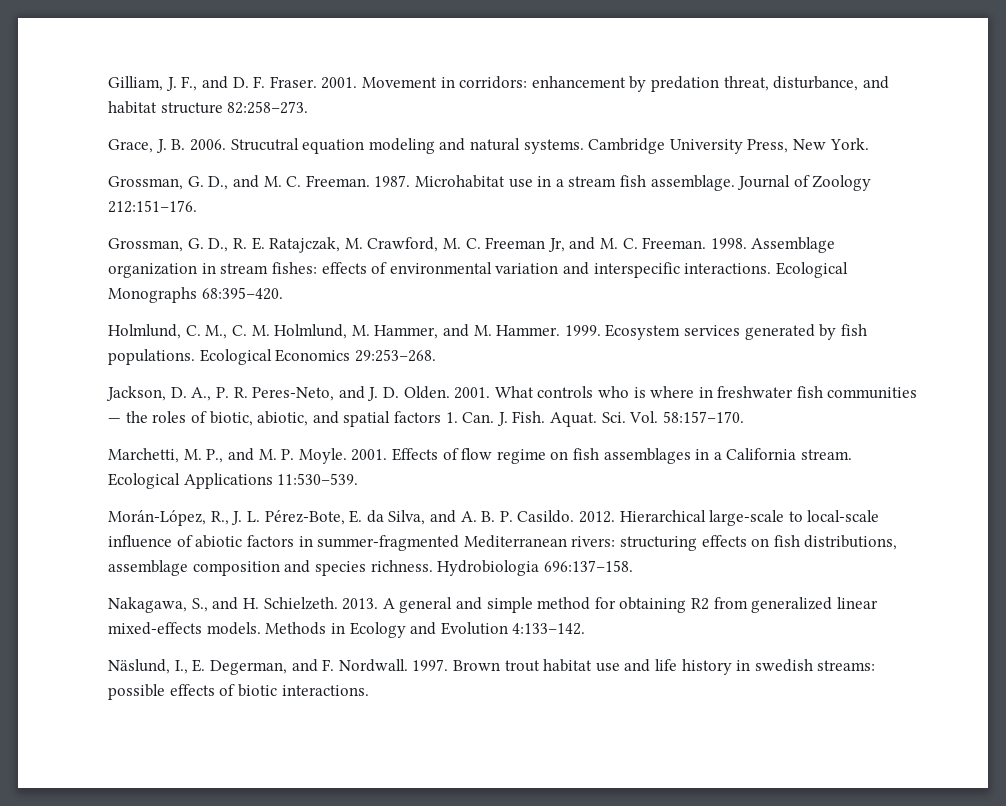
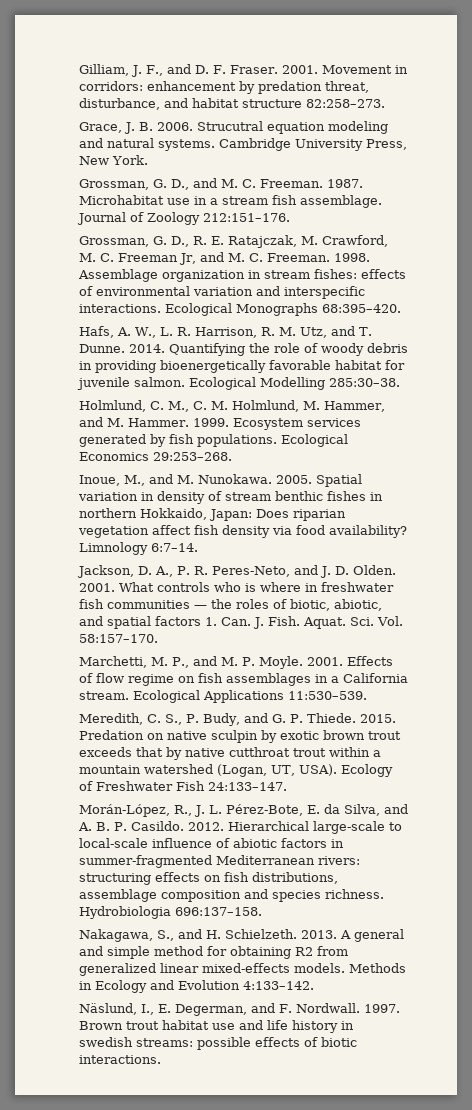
(283, 293) none -> [78,326,372,338] [78,343,408,356] [78,360,405,373] [76,377,400,390] // Hafs, A. W., L. R. Harrison, R. M. Utz, and T. Dunne. 2014. Quantifying the role of woody debris in providing bioenergetically favorable habitat for juvenile salmon. Ecological Modelling 285:30–38.
(437, 355) none -> [78,474,362,487] [77,491,383,504] [78,508,346,521] [77,525,407,538] [78,542,198,555] // Inoue, M., and M. Nunokawa. 2005. Spatial variation in density of stream benthic fishes in northern Hokkaido, Japan: Does riparian vegetation affect fish density via food availability? Limnology 6:7–14.
(359, 479) none -> [78,713,396,726] [78,730,401,743] [78,747,381,760] [78,764,393,777] [78,781,287,791] // Meredith, C. S., P. Budy, and G. P. Thiede. 2015. Predation on native sculpin by exotic brown trout exceeds that by native cutthroat trout within a mountain watershed (Logan, UT, USA). Ecology of Freshwater Fish 24:133–147.

